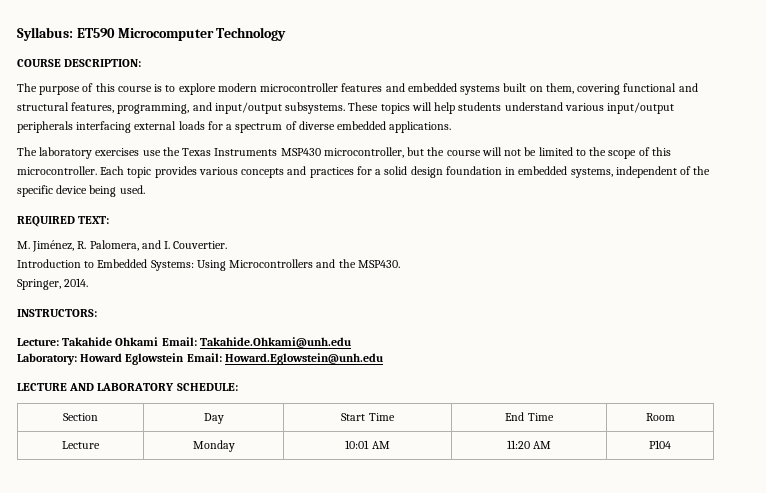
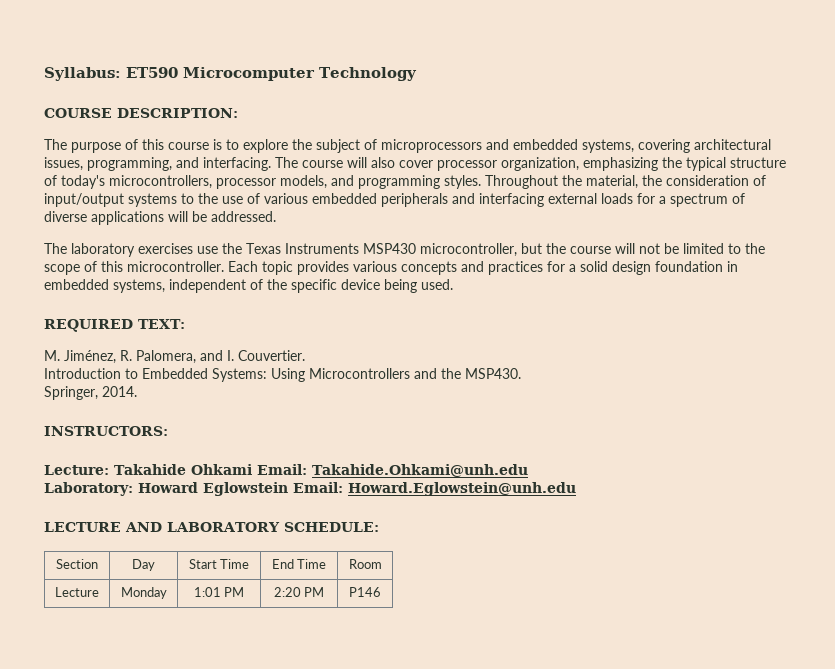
[217,83,698,95] [17,102,675,114] [17,121,73,133] modern microcontroller features and embedded systems built on them, covering functional and structural features, programming, and input/output subsystems. These topics will help students understand various input/output peripherals -> [292,139,771,153] [44,157,786,171] [44,175,766,189] [44,193,475,207] the subject of microprocessors and embedded systems, covering architectural issues, programming, and interfacing. The course will also cover processor organization, emphasizing the typical structure of today's microcontrollers, processor models, and programming styles. Throughout the material, the consideration of input/output systems to the use of various embedded peripherals and
[337,121,452,133] embedded applications. -> [91,211,276,225] applications will be addressed.
[345,440,390,449] [506,440,552,449] [649,440,671,449] 10:01 AM | 11:20 AM | P104 -> [193,587,245,597] [273,587,325,597] [349,587,381,597] 1:01 PM | 2:20 PM | P146

